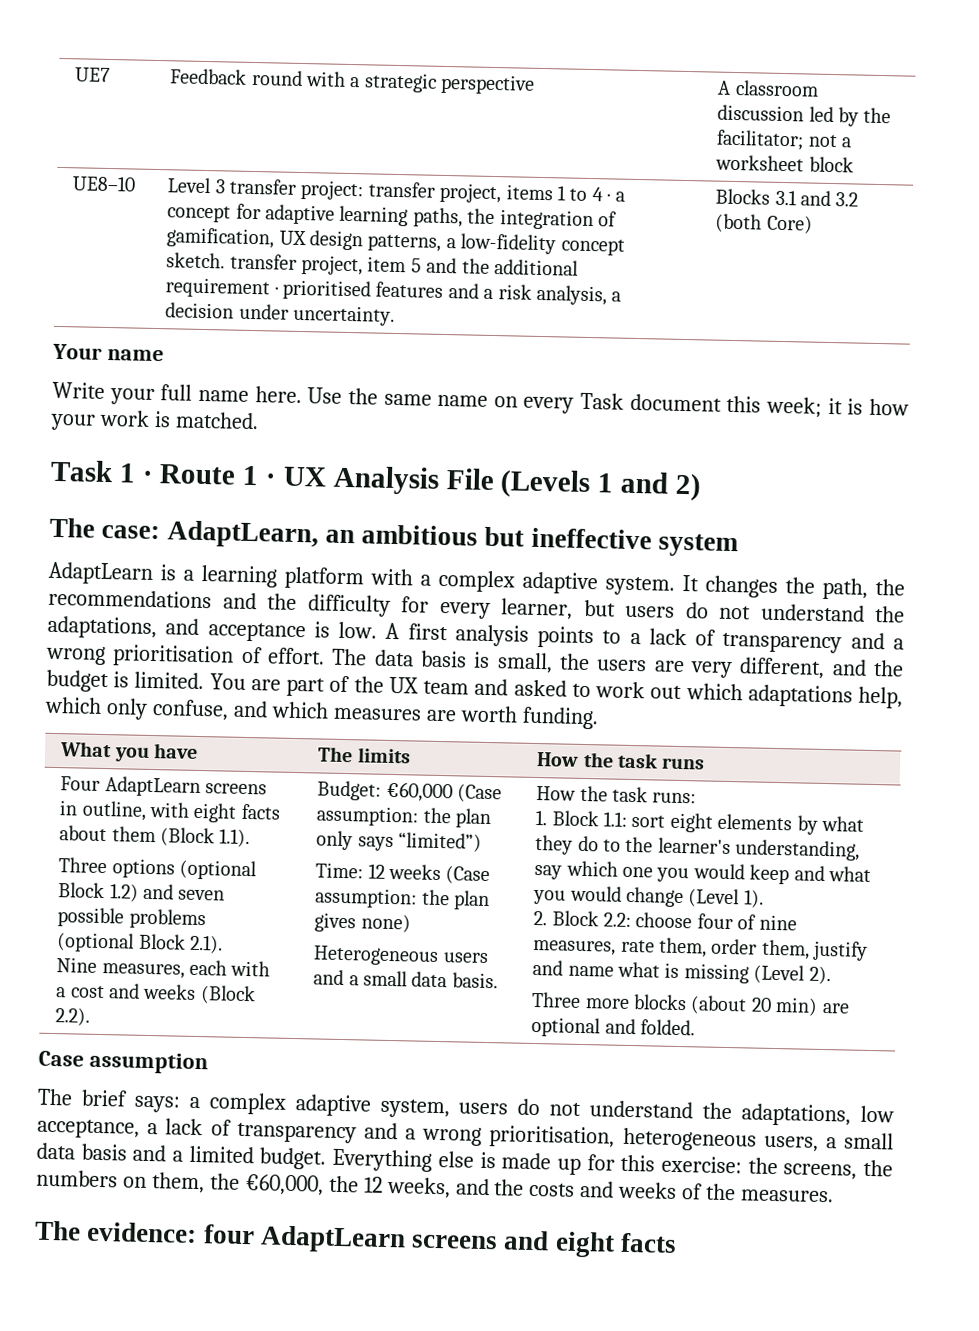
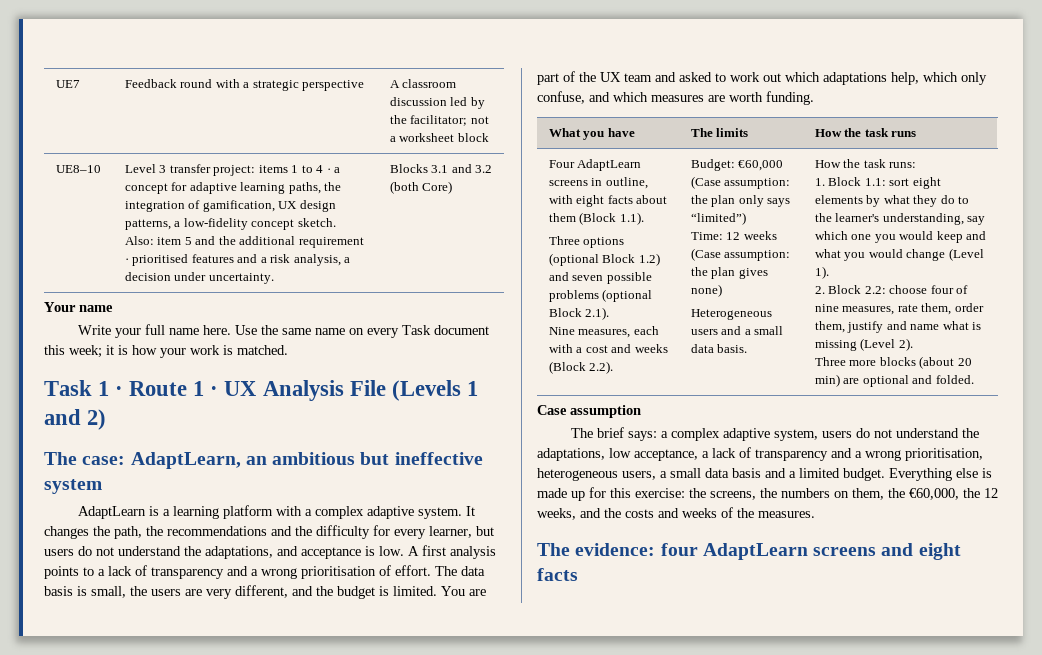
[367,181,502,204] transfer project, -> (256, 170) none
[229,253,364,276] transfer project, -> [124,236,154,245] Also:

